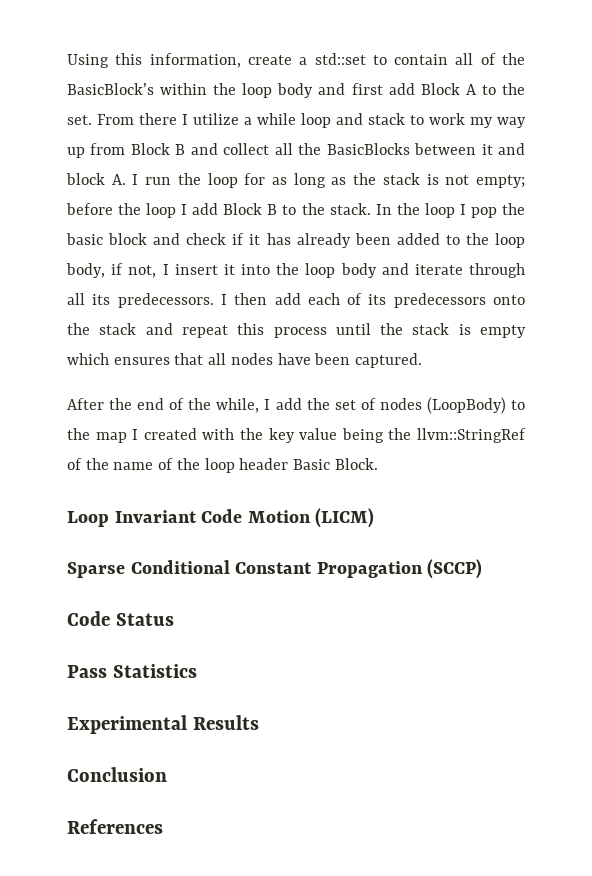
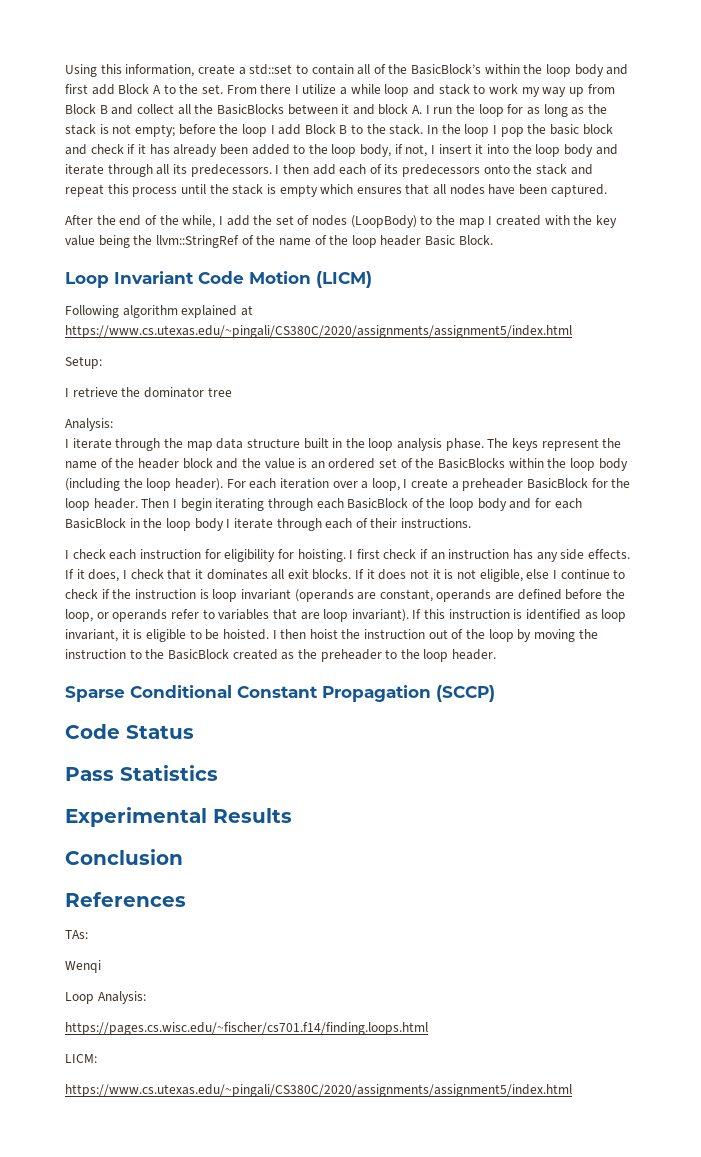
(375, 518) none -> [65,305,253,318] [65,325,572,338] [65,356,102,369] [65,387,232,398] [65,418,113,431] [65,438,622,451] [65,458,628,471] [65,478,631,491] [65,498,582,511] [65,518,472,531] [65,549,630,562] [65,569,626,582] [65,589,626,602] [65,609,627,622] [65,629,598,642] [65,649,497,662] // Following algorithm explained at https://www.cs.utexas.edu/~pingali/CS380C/2020/assignments/assignment5/index.html // Setup: // I retrieve the dominator tree // Analysis: // I iterate through the map data structure built in the loop analysis phase. The keys represent the name of the header block and the value is an ordered set of the BasicBlocks within the loop body (including the loop header). For each iteration over a loop, I create a preheader BasicBlock for the loop header. Then I begin iterating through each BasicBlock of the loop body and for each BasicBlock in the loop body I iterate through each of their instructions. // I check each instruction for eligibility for hoisting. I first check if an instruction has any side effects. If it does, I check that it dominates all exit blocks. If it does not it is not eligible, else I continue to check if the instruction is loop invariant (operands are constant, operands are defined before the loop, or operands refer to variables that are loop invariant). If this instruction is identified as loop invariant, it is eligible to be hoisted. I then hoist the instruction out of the loop by moving the instruction to the BasicBlock created as the preheader to the loop header.
(163, 826) none -> [65,930,88,939] [65,960,101,973] [65,991,146,1004] [65,1022,428,1035] [65,1054,97,1063] [65,1084,572,1097] // TAs: // Wenqi // Loop Analysis: // https://pages.cs.wisc.edu/~fischer/cs701.f14/finding.loops.html // LICM: // https://www.cs.utexas.edu/~pingali/CS380C/2020/assignments/assignment5/index.html

